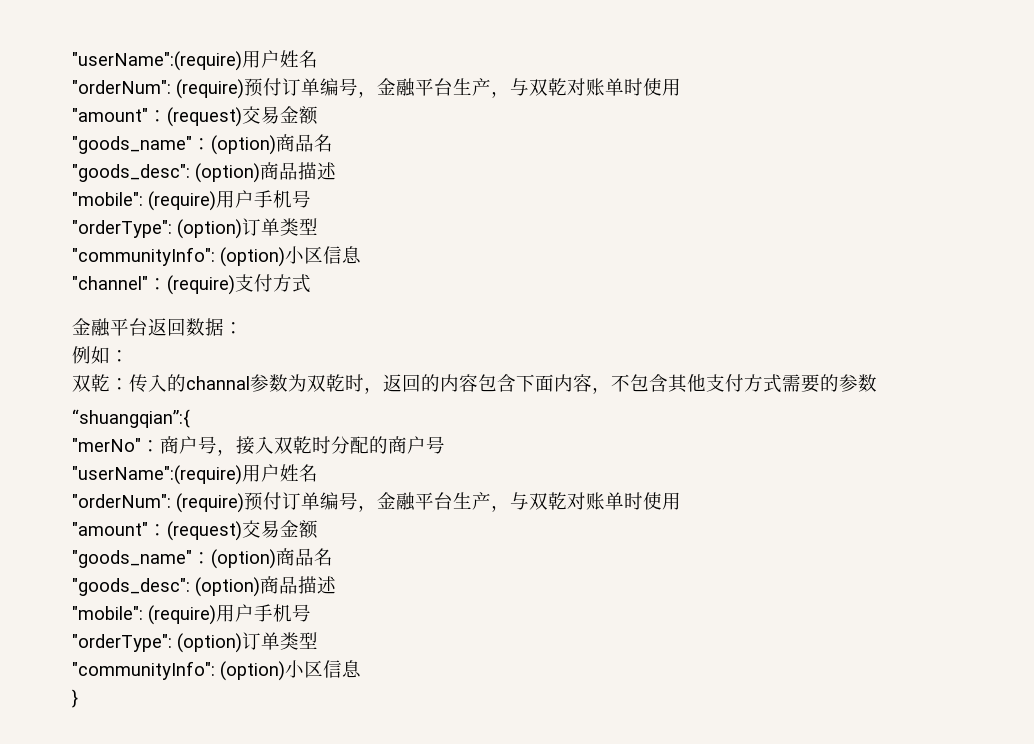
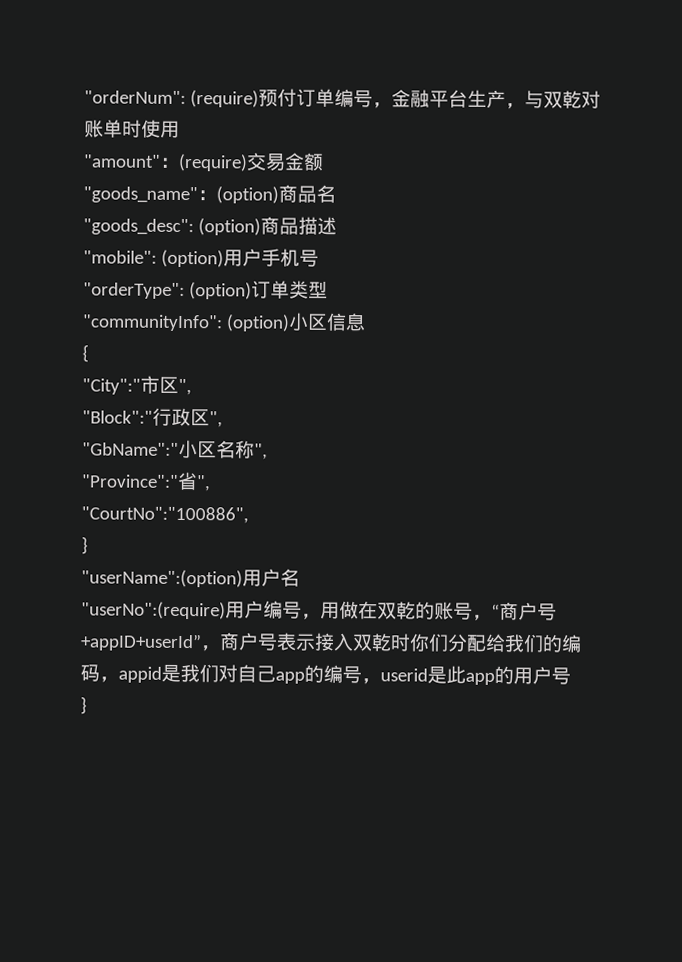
[72,50,318,71] "userName":(require)用户姓名 // -> (84, 97) none
[167,107,242,127] (request) -> [178,153,248,172] (require)
[148,191,216,211] (require) -> [160,249,224,268] (option)
[72,274,311,295] [72,318,243,337] [72,346,129,364] [72,374,877,394] [72,409,190,428] [72,436,445,456] [72,464,318,485] [72,492,681,513] [72,520,318,541] [72,548,333,569] [72,576,336,597] [72,604,311,625] [72,632,318,653] [72,660,361,681] "channel"：(require)支付方式 // 金融平台返回数据： // 例如： // 双乾：传入的channal参数为双乾时，返回的内容包含下面内容，不包含其他支付方式需要的参数 // “shuangqian”:{ // "merNo"：商户号，接入双乾时分配的商户号 // "userName":(require)用户姓名 // "orderNum": (require)预付订单编号，金融平台生产，与双乾对账单时使用 // "amount"：(request)交易金额 // "goods_name"：(option)商品名 // "goods_desc": (option)商品描述 // "mobile": (require)用户手机号 // "orderType": (option)订单类型 // "communityInfo": (option)小区信息 -> [82,344,89,363] [82,375,192,396] [82,407,223,428] [82,439,268,460] [81,471,211,492] [81,506,249,524] [81,536,88,555] [81,568,300,588] [81,600,557,621] [80,632,582,653] [80,663,571,685] { // "City":"市区", // "Block":"行政区", // "GbName":"小区名称", // "Province":"省", // "CourtNo":"100886", // } // "userName":(option)用户名 // "userNo":(require)用户编号，用做在双乾的账号，“商户号+appID+userId”，商户号表示接入双乾时你们分配给我们的编码，appid是我们对自己app的编号，userid是此app的用户号

